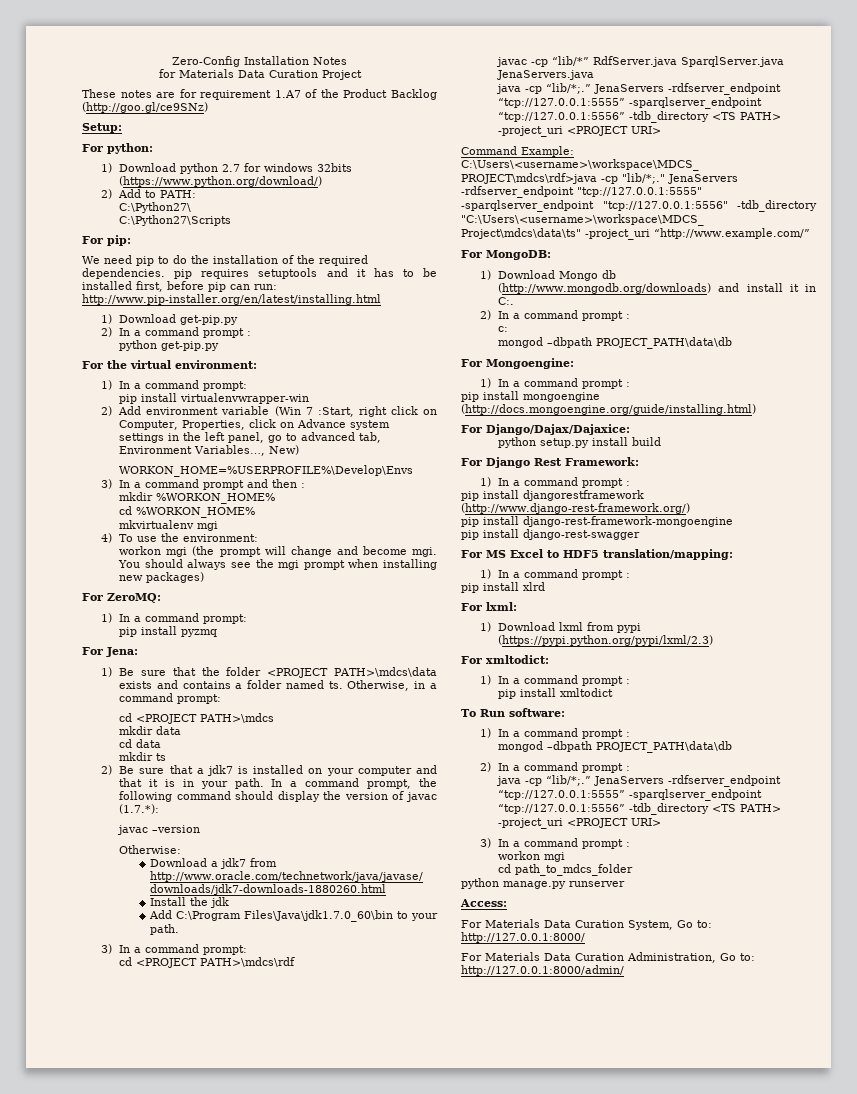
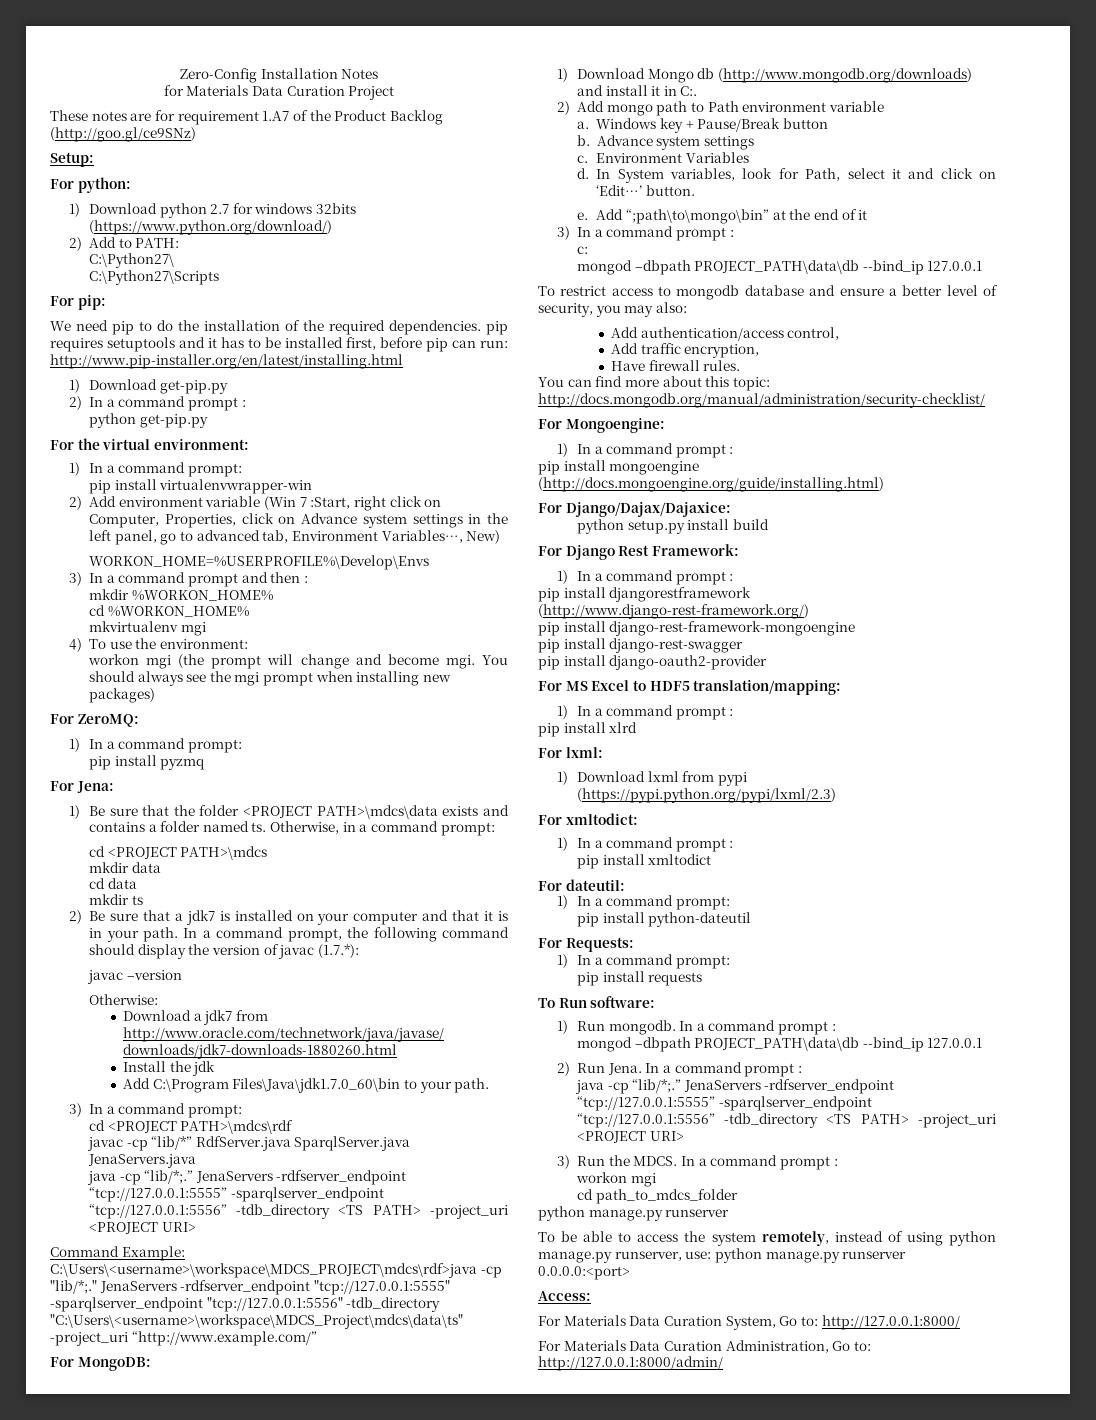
(491, 315) none -> [577,101,885,116] [576,118,828,133] [576,135,754,150] [576,152,749,163] [576,168,996,183] [596,185,695,196] [576,209,868,224] [557,226,571,240] Add mongo path to Path environment variable // a. Windows key + Pause/Break button // b. Advance system settings // c. Environment Variables // d. In System variables, look for Path, select it and click on ‘Edit…’ button. // e. Add “;path\to\mongo\bin” at the end of it // 3)
(733, 343) none -> [862,260,983,275] [538,285,998,300] [538,302,687,317] [611,327,840,341] [611,343,760,358] [611,360,741,371] [538,376,770,391] [538,393,985,408] --bind_ip 127.0.0.1 // To restrict access to mongodb database and ensure a better level of security, you may also: // Add authentication/access control, // Add traffic encryption, // Have firewall rules. // You can find more about this topic: http://docs.mongodb.org/manual/administration/security-checklist/
(640, 534) none -> [538,655,768,670] // pip install django-oauth2-provider
(614, 692) none -> [538,879,625,891] [557,895,730,910] [576,912,752,927] [538,937,634,952] [557,954,730,969] [576,971,703,986] // For dateutil: // 1) In a command prompt: // pip install python-dateutil // For Requests: // 1) In a command prompt: // pip install requests
(491, 733) none -> [576,1020,676,1035] Run mongodb.
[479,762,491,772] // 2) -> [862,1037,983,1052] [557,1062,642,1076] --bind_ip 127.0.0.1 // 2) Run Jena.
(491, 843) none -> [577,1155,678,1166] Run the MDCS.
(625, 884) none -> [538,1231,996,1246] [538,1248,907,1263] [538,1266,630,1280] // To be able to access the system remotely, instead of using python manage.py runserver, use: python manage.py runserver 0.0.0.0:<port>

